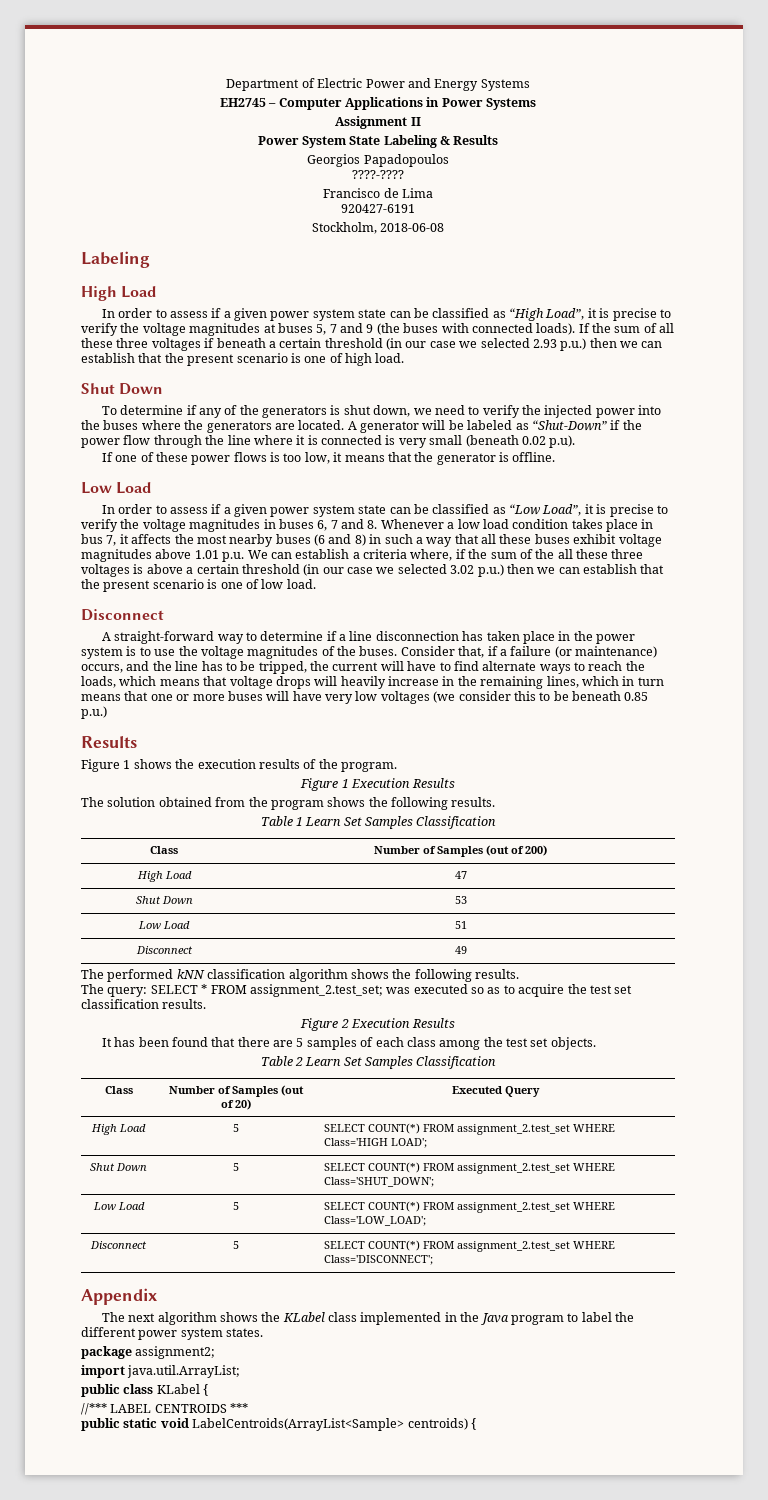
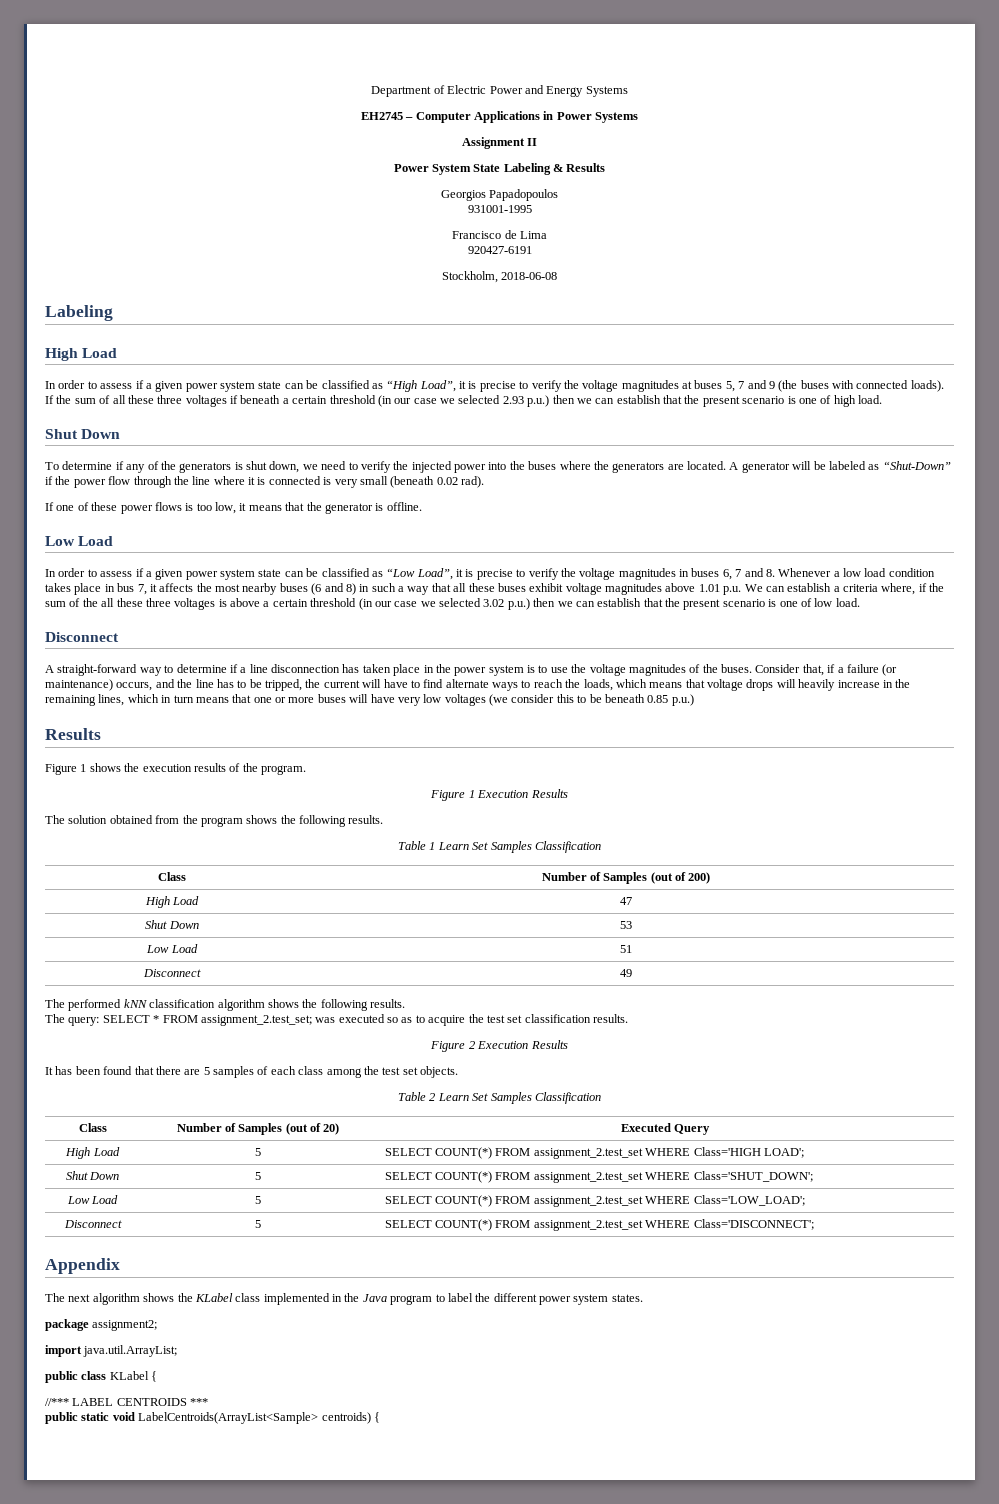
[352,170,404,179] ????-???? -> [467,205,532,213] 931001-1995
[549,435,576,448] p.u). -> [461,476,484,488] rad).

